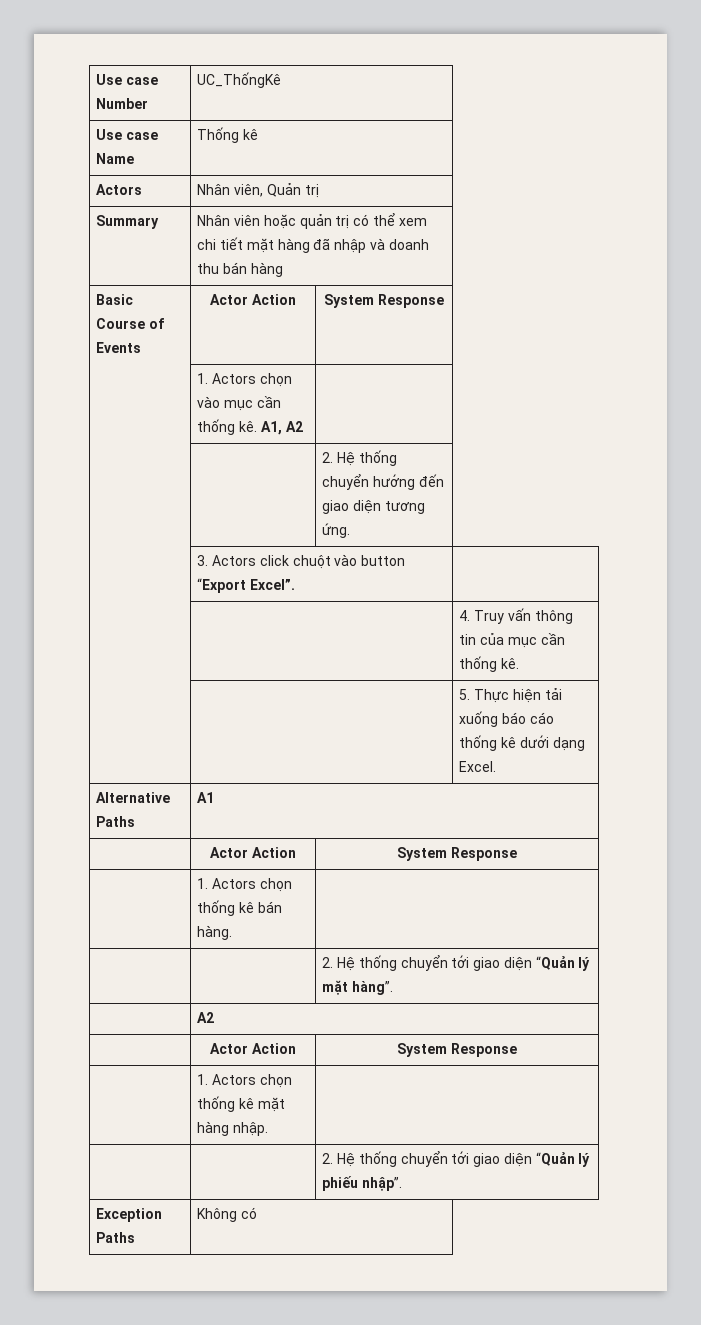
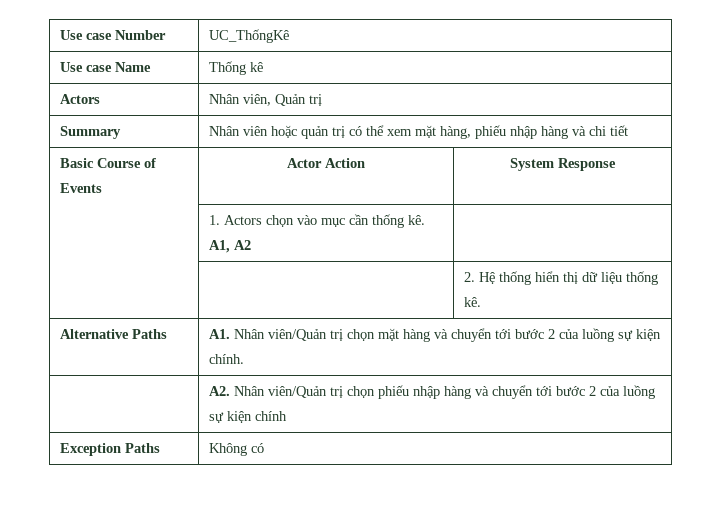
[197,237,429,253] [197,262,283,277] chi tiết mặt hàng đã nhập và doanh thu bán hàng -> [415,125,629,139] mặt hàng, phiếu nhập hàng và chi tiết
[322,474,444,490] [322,500,425,514] [322,523,351,538] [197,554,406,569] [197,578,295,593] [459,608,573,624] [459,633,565,648] [459,656,519,672] [459,688,562,703] [459,711,554,727] [459,735,585,751] [459,761,497,772] [96,792,171,803] [96,816,136,827] [197,792,215,803] [210,847,296,858] [397,847,517,861] [197,878,292,892] [197,900,282,916] [197,925,233,940] [322,955,591,971] [322,980,393,995] [197,1012,215,1023] [210,1043,296,1054] [397,1043,517,1057] [197,1074,292,1088] [197,1096,285,1112] [197,1121,268,1136] [322,1151,591,1167] [322,1176,402,1191] chuyển hướng đến giao diện tương ứng. // | 3. Actors click chuột vào button “Export Excel”. | // | | 4. Truy vấn thông tin của mục cần thống kê. // | | 5. Thực hiện tải xuống báo cáo thống kê dưới dạng Excel. // Alternative Paths | A1 // | Actor Action | System Response // | 1. Actors chọn thống kê bán hàng. | // | | 2. Hệ thống chuyển tới giao diện “Quản lý mặt hàng”. // | A2 // | Actor Action | System Response // | 1. Actors chọn thống kê mặt hàng nhập. | // | | 2. Hệ thống chuyển tới giao diện “Quản lý phiếu nhập”. -> [535,271,659,285] [464,297,482,307] [60,329,168,339] [209,328,662,342] [209,354,245,364] [209,385,656,399] [209,411,288,423] hiển thị dữ liệu thống kê. // Alternative Paths | A1. Nhân viên/Quản trị chọn mặt hàng và chuyển tới bước 2 của luồng sự kiện chính. // | A2. Nhân viên/Quản trị chọn phiếu nhập hàng và chuyển tới bước 2 của luồng sự kiện chính

